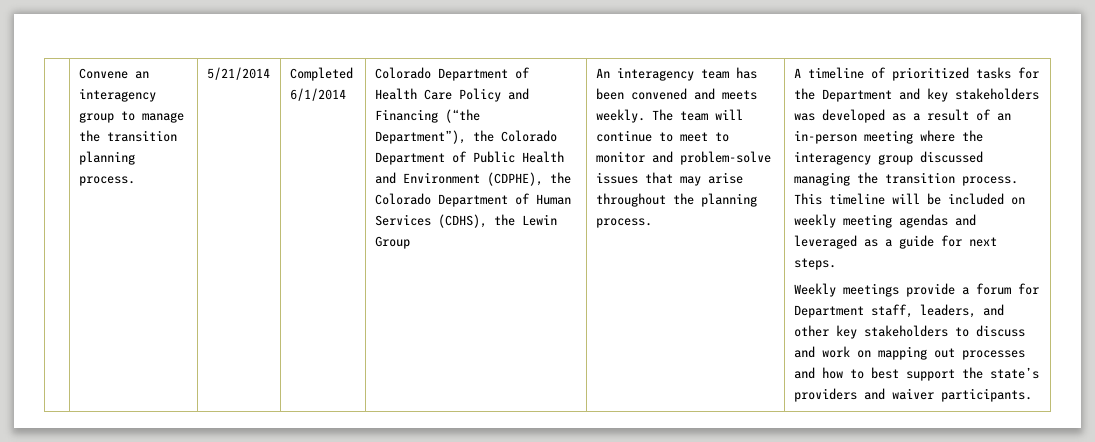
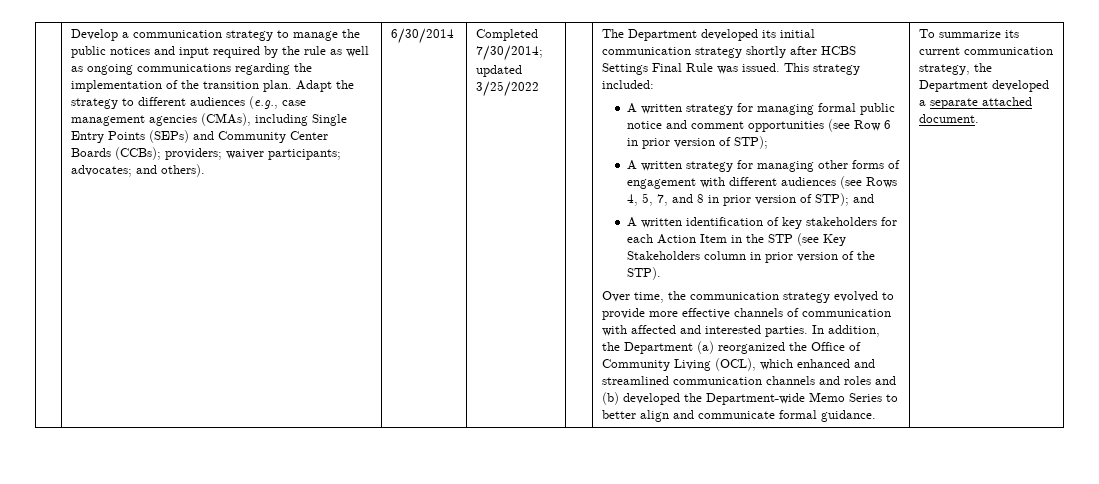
[78,68,149,79] [78,88,156,102] [78,111,184,123] [78,130,177,142] [78,151,135,165] [78,176,135,186] [206,67,270,80] [289,67,353,81] [289,88,346,101] [374,67,530,81] [374,88,529,102] [374,109,480,123] [374,130,557,144] [374,151,564,165] [374,172,571,186] [374,193,571,207] [374,214,557,228] [374,236,410,249] [595,67,757,81] [595,88,757,100] [595,109,743,123] [595,130,729,142] [595,151,771,165] [595,172,743,186] [595,193,757,207] [595,218,652,228] [793,67,1039,81] [793,88,1039,102] [793,109,1011,123] [793,130,983,144] [793,151,983,165] [793,172,1018,186] [793,193,1025,205] [793,214,976,228] [793,235,997,249] [793,258,836,270] [793,283,1039,297] [793,304,1004,318] [793,325,1025,339] [793,346,1025,360] [793,367,1039,381] [793,388,1032,402] | Convene an interagency group to manage the transition planning process. | 5/21/2014 | Completed 6/1/2014 | Colorado Department of Health Care Policy and Financing (“the Department”), the Colorado Department of Public Health and Environment (CDPHE), the Colorado Department of Human Services (CDHS), the Lewin Group | An interagency team has been convened and meets weekly. The team will continue to meet to monitor and problem-solve issues that may arise throughout the planning process. | A timeline of prioritized tasks for the Department and key stakeholders was developed as a result of an in-person meeting where the interagency group discussed managing the transition process. This timeline will be included on weekly meeting agendas and leveraged as a guide for next steps. // Weekly meetings provide a forum for Department staff, leaders, and other key stakeholders to discuss and work on mapping out processes and how to best support the state’s providers and waiver participants. -> [71,29,361,41] [71,46,370,58] [71,63,313,75] [71,80,355,92] [71,96,307,109] [71,113,348,126] [71,130,329,143] [71,147,342,160] [71,164,206,177] [391,28,455,44] [476,29,539,41] [476,45,544,61] [476,65,523,77] [476,81,540,97] [602,29,816,41] [602,46,857,58] [602,63,861,75] [602,80,655,89] [626,103,895,115] [626,119,891,132] [626,136,768,149] [626,160,900,172] [626,176,897,189] [626,193,874,206] [626,217,897,229] [626,233,846,246] [626,251,875,263] [626,267,661,280] [602,291,895,303] [602,308,892,320] [602,325,881,337] [602,341,862,354] [602,358,876,371] [602,376,897,385] [602,392,899,405] [602,410,877,422] [919,29,1020,38] [919,47,1054,55] [919,63,993,75] [919,80,1050,92] [919,97,1033,109] [919,114,980,123] | Develop a communication strategy to manage the public notices and input required by the rule as well as ongoing communications regarding the implementation of the transition plan. Adapt the strategy to different audiences (e.g., case management agencies (CMAs), including Single Entry Points (SEPs) and Community Center Boards (CCBs); providers; waiver participants; advocates; and others). | 6/30/2014 | Completed 7/30/2014; updated 3/25/2022 | | The Department developed its initial communication strategy shortly after HCBS Settings Final Rule was issued. This strategy included: // A written strategy for managing formal public notice and comment opportunities (see Row 6 in prior version of STP); // A written strategy for managing other forms of engagement with different audiences (see Rows 4, 5, 7, and 8 in prior version of STP); and // A written identification of key stakeholders for each Action Item in the STP (see Key Stakeholders column in prior version of the STP). // Over time, the communication strategy evolved to provide more effective channels of communication with affected and interested parties. In addition, the Department (a) reorganized the Office of Community Living (OCL), which enhanced and streamlined communication channels and roles and (b) developed the Department-wide Memo Series to better align and communicate formal guidance. | To summarize its current communication strategy, the Department developed a separate attached document.

